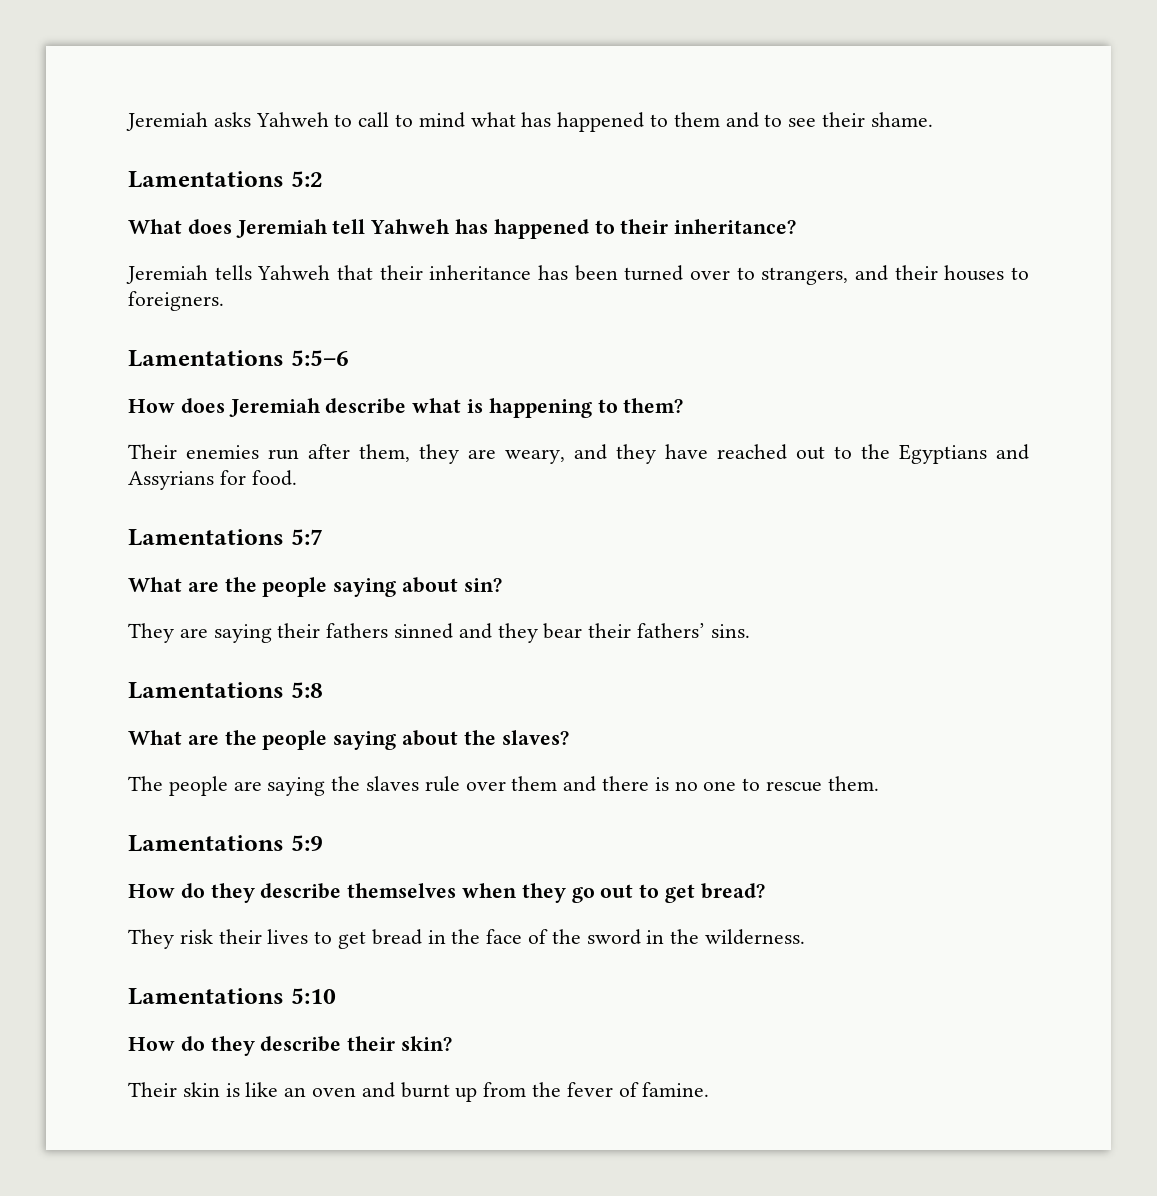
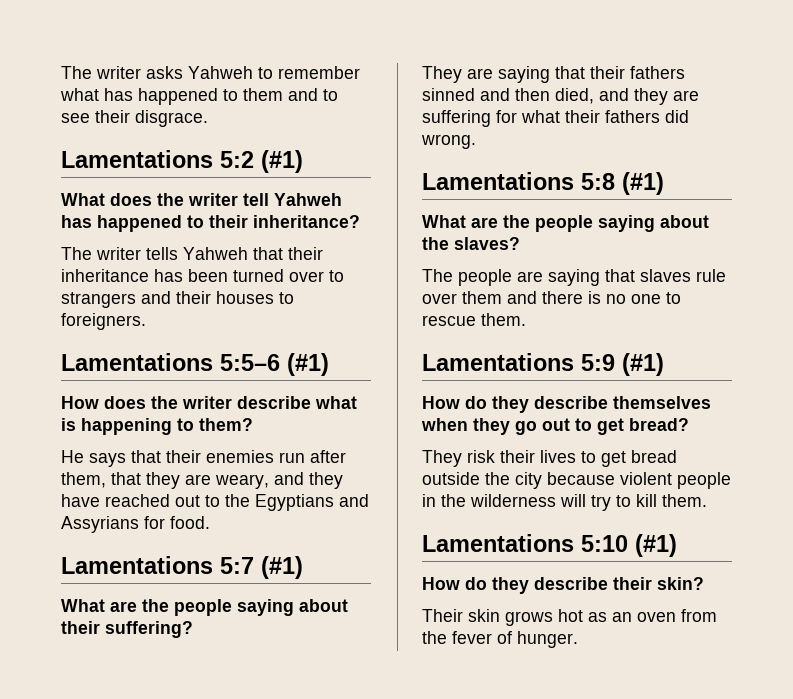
[126,112,208,131] Jeremiah -> [61,66,141,79] The writer
[358,112,465,128] call to mind -> [278,66,360,79] remember
[870,112,933,127] shame. -> [135,110,208,127] disgrace.
(323, 179) none -> [261,150,303,173] (#1)
[235,219,328,238] Jeremiah -> [157,193,238,206] the writer
[126,265,208,284] Jeremiah -> [61,247,141,260] The writer
[761,267,849,285] strangers, -> [61,292,136,308] strangers
(349, 358) none -> [287,353,329,376] (#1)
[228,398,321,417] Jeremiah -> [151,396,232,409] the writer
[128,444,177,459] Their -> [61,450,201,467] He says that their
(410, 453) none -> [111,472,141,485] that
[128,577,502,597] // What are the people saying about sin? -> [261,556,303,579] [61,599,348,616] [61,621,193,638] (#1) // What are the people saying about their suffering?
(272, 633) none -> [555,66,585,79] that
[497,623,750,643] they bear their fathers’ sins. -> [515,88,699,105] [422,110,689,127] [421,134,476,149] then died, and they are suffering for what their fathers did wrong.
(323, 690) none -> [622,172,664,195] (#1)
[331,776,361,791] the -> [605,269,635,282] that
(323, 843) none -> [622,353,664,376] (#1)
[427,929,806,945] in the face of the sword in the wilderness. -> [422,472,731,489] [422,494,707,511] outside the city because violent people in the wilderness will try to kill them.
(336, 996) none -> [635,534,677,557] (#1)
[225,1082,478,1102] is like an oven and burnt up -> [505,609,676,626] grows hot as an oven
[642,1082,710,1097] famine. -> [517,631,578,648] hunger.

